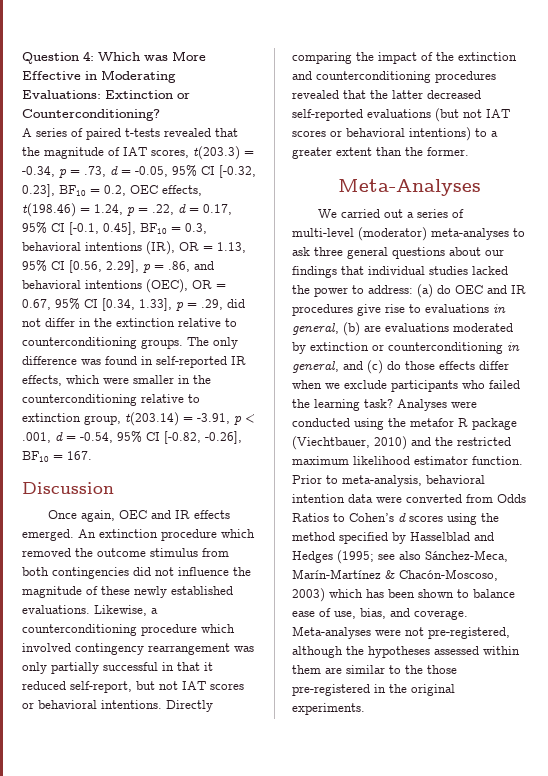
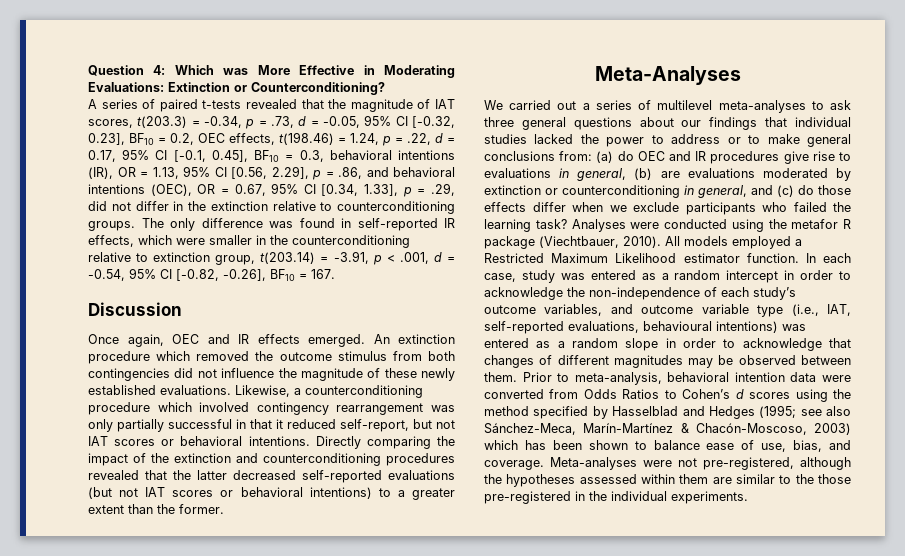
[292,227,427,241] multi-level (moderator) -> [657,100,713,110] multilevel
[368,285,413,294] address: -> [671,134,851,147] [484,151,593,161] address or to make general conclusions from:
[374,436,511,450] [292,456,523,465] 2010) and the restricted maximum likelihood estimator function. -> [623,236,802,249] [484,253,851,263] [484,270,851,283] [484,287,796,300] [484,304,851,317] [484,321,806,334] [484,338,851,351] [484,355,851,368] [484,372,517,382] 2010). All models employed a Restricted Maximum Likelihood estimator function. In each case, study was entered as a random intercept in order to acknowledge the non-independence of each study’s outcome variables, and outcome variable type (i.e., IAT, self-reported evaluations, behavioural intentions) was entered as a random slope in order to acknowledge that changes of different magnitudes may be observed between them.
[411,684,455,696] original -> [611,491,667,501] individual

